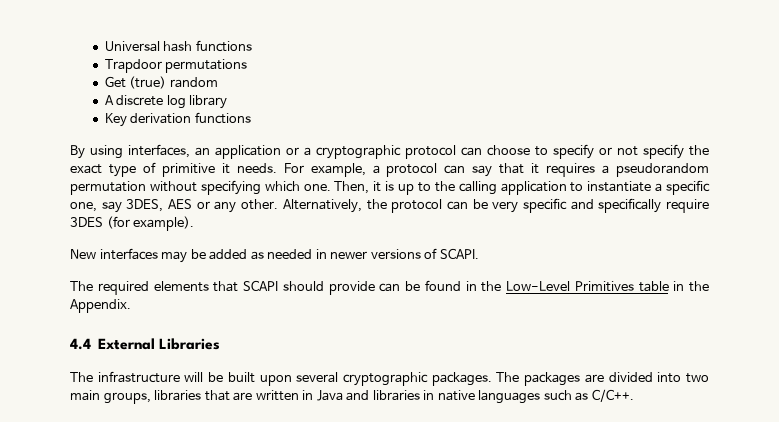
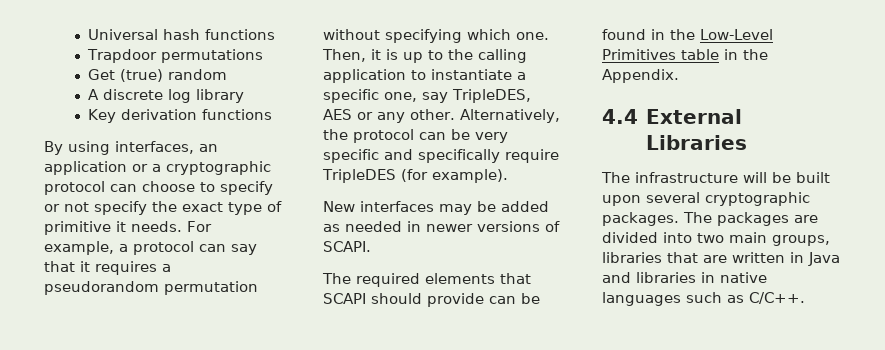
[126,199,164,212] 3DES, -> [452,89,531,103] TripleDES,
[70,217,103,227] 3DES -> [322,169,396,183] TripleDES

